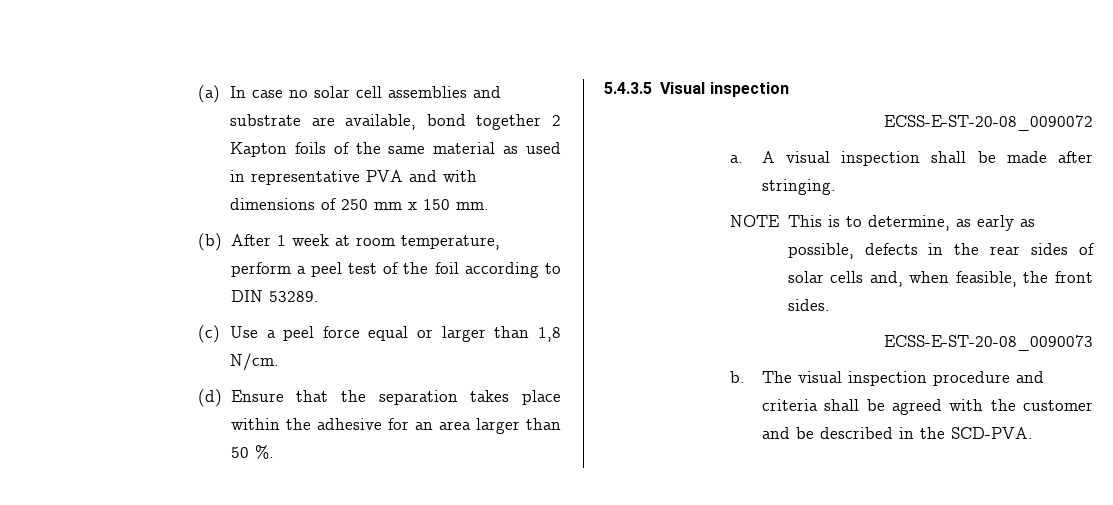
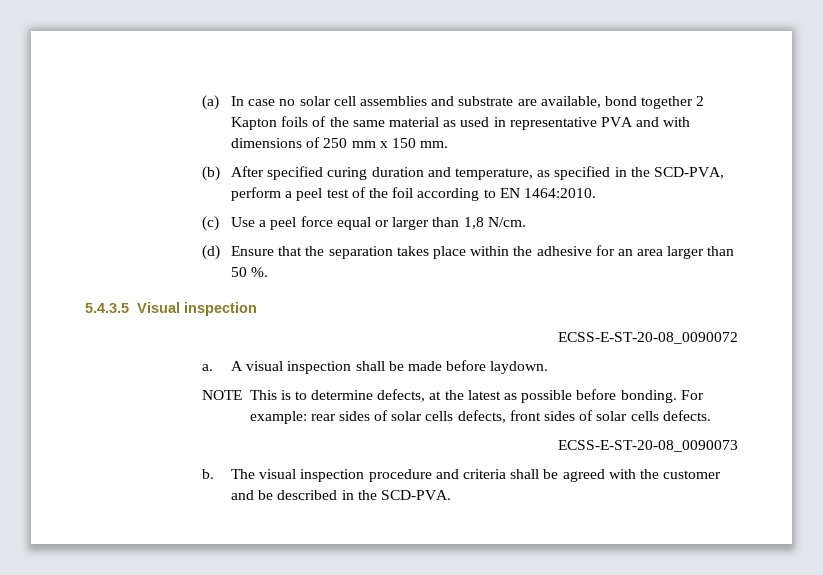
[276,234,500,250] 1 week at room temperature, -> [267,166,724,180] specified curing duration and temperature, as specified in the SCD-PVA,
[230,290,319,302] DIN 53289. -> [499,188,596,198] EN 1464:2010.
[1058,151,1093,163] [761,179,836,195] after stringing. -> [446,360,549,374] before laydown.
[867,215,1035,231] [787,243,980,259] determine, as early as possible, defects in the -> [311,389,704,403] [249,411,307,424] determine defects, at the latest as possible before bonding. For example:
[869,271,1093,287] [787,299,830,311] and, when feasible, the front sides. -> [457,410,711,423] defects, front sides of solar cells defects.

